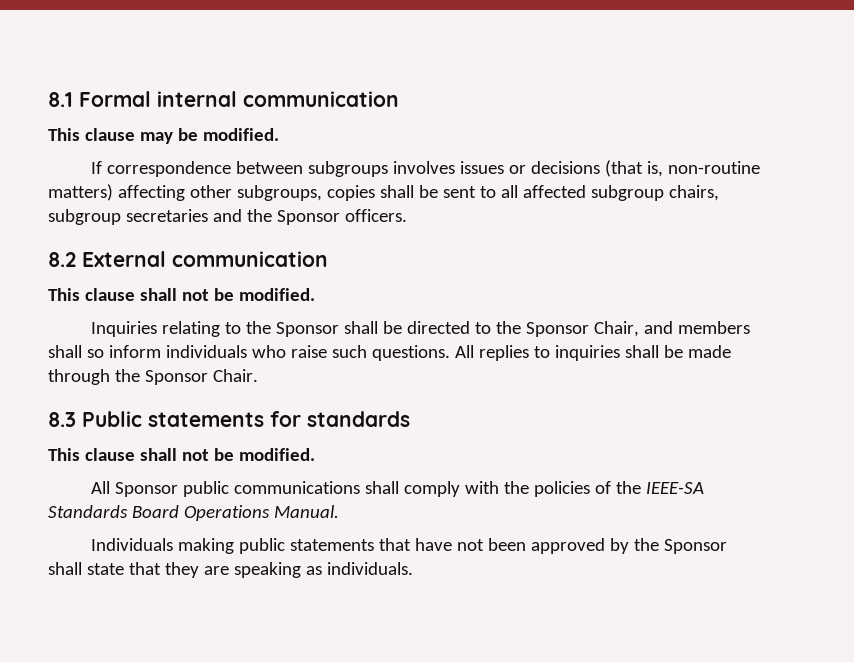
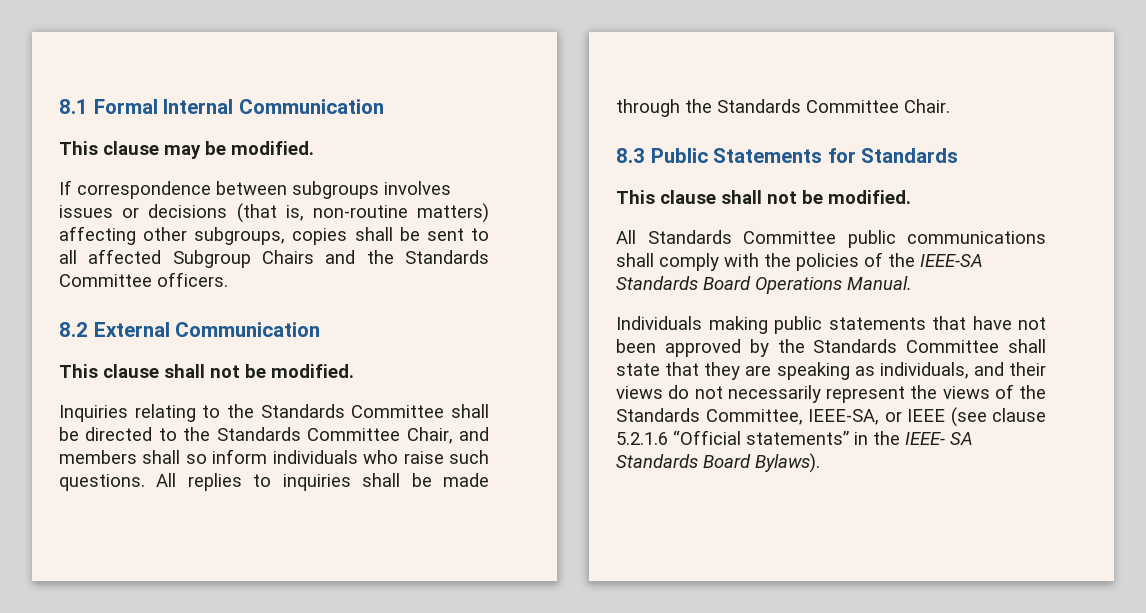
[157,91,399,107] internal communication -> [163,99,384,114] Internal Communication
[590,185,719,201] [48,209,340,225] subgroup chairs, subgroup secretaries and the Sponsor -> [172,250,489,268] [59,274,152,287] Subgroup Chairs and the Standards Committee
[172,251,328,267] communication -> [175,322,321,337] Communication
[275,322,339,337] Sponsor -> [260,404,445,418] Standards Committee
[525,322,589,337] Sponsor -> [216,427,401,441] Standards Committee
[144,370,208,385] Sponsor -> [717,99,899,113] Standards Committee
[148,411,410,427] statements for standards -> [713,148,959,163] Statements for Standards
[114,482,178,497] Sponsor -> [647,230,836,244] Standards Committee
[663,539,727,554] Sponsor -> [813,339,1000,353] Standards Committee
[326,562,413,575] individuals. -> [879,362,1046,379] [616,384,1046,403] [616,407,1046,427] [616,430,973,445] [616,453,820,473] individuals, and their views do not necessarily represent the views of the Standards Committee, IEEE-SA, or IEEE (see clause 5.2.1.6 “Official statements” in the IEEE- SA Standards Board Bylaws).

